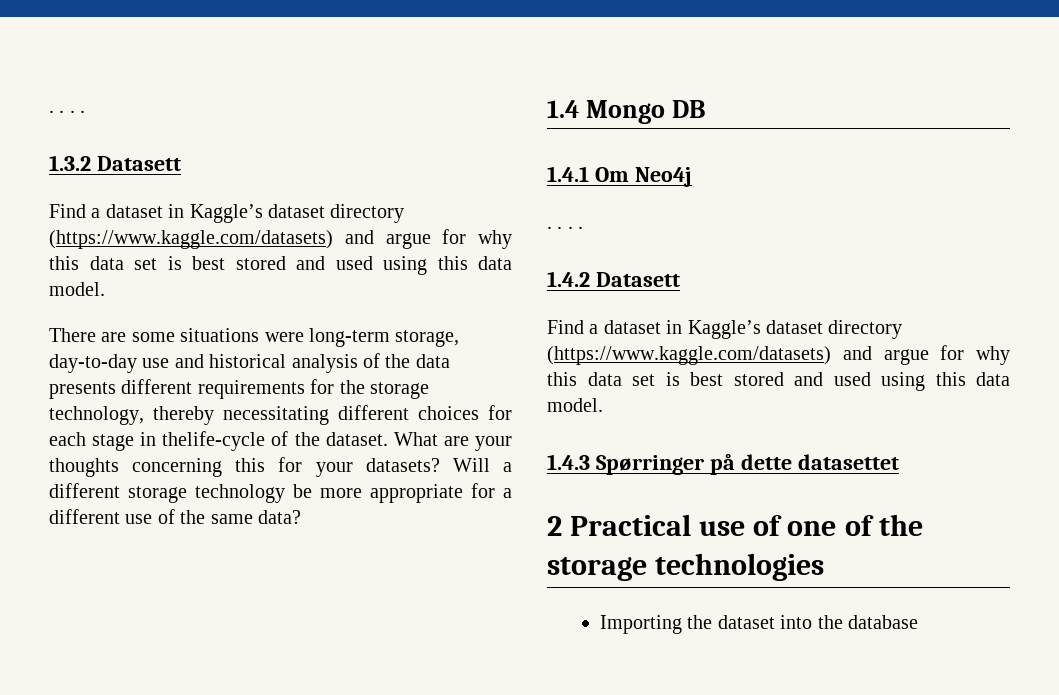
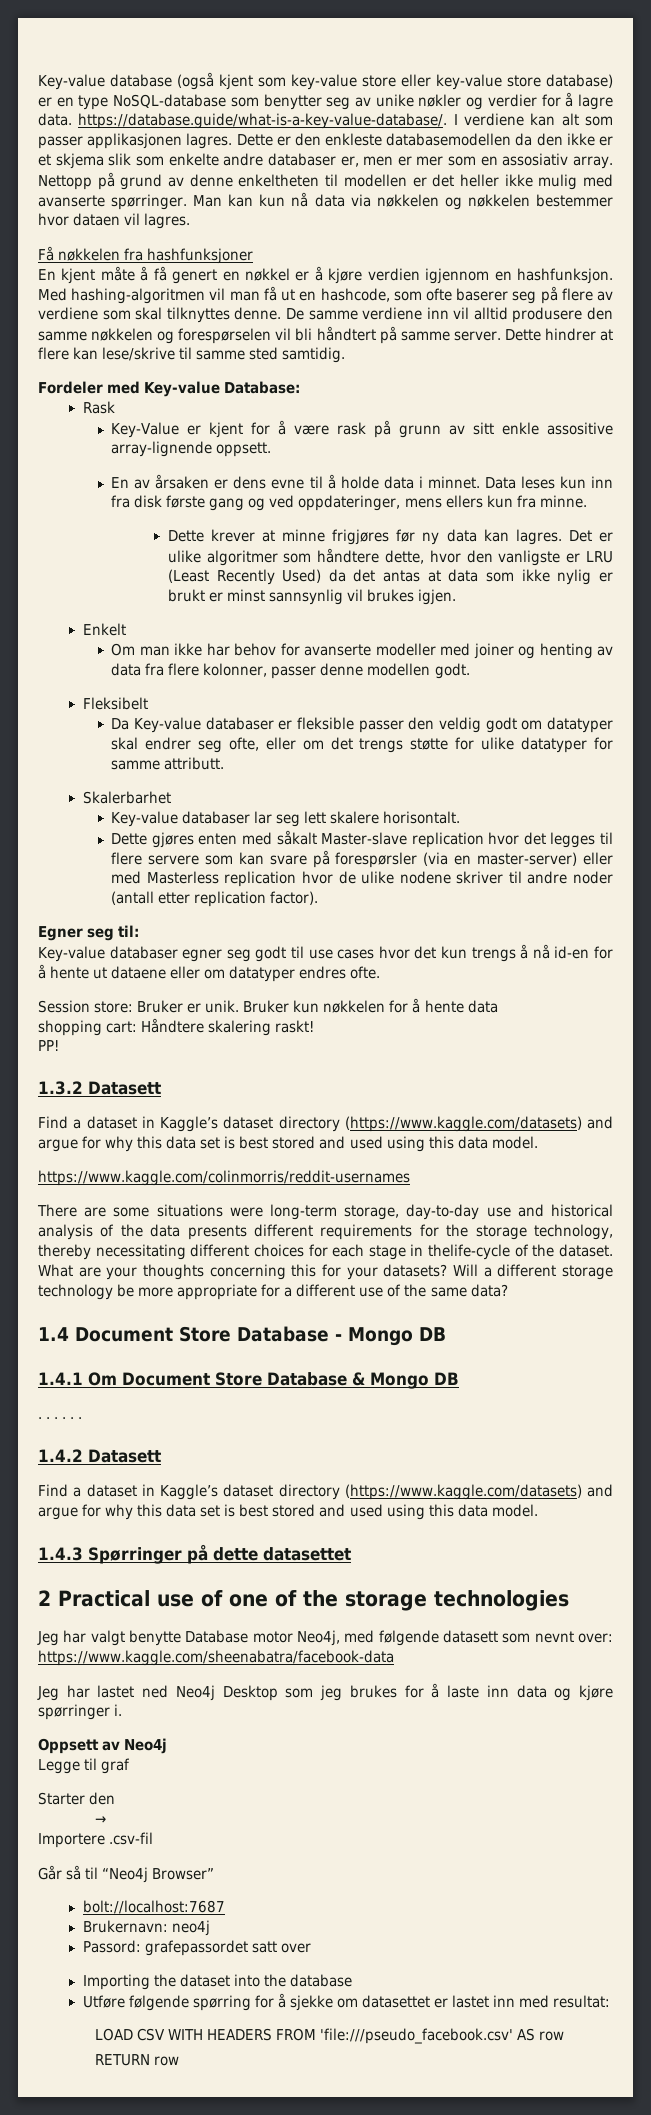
[49,110,86,113] . . . . -> [38,72,613,90] [38,92,613,110] [38,113,613,129] [38,133,614,149] [38,153,614,169] [38,172,613,190] [38,192,614,210] [38,213,191,229] [38,246,254,264] [38,266,614,284] [38,286,613,304] [38,307,613,323] [38,326,614,344] [38,347,346,363] [38,381,301,397] [82,401,115,414] [111,420,613,438] [111,441,272,457] [111,474,613,489] [111,495,587,511] [167,529,613,545] [167,548,613,566] [167,569,613,585] [167,589,457,605] [82,623,126,636] [111,643,613,659] [111,663,470,679] [82,697,148,710] [111,717,613,733] [111,737,614,753] [111,757,225,770] [82,791,171,804] [111,811,461,827] [111,830,613,848] [111,850,614,868] [111,871,613,887] [111,891,319,907] [38,925,140,941] [38,944,614,962] [38,964,381,982] [38,998,498,1013] [38,1018,315,1036] [38,1040,59,1051] Key-value database (også kjent som key-value store eller key-value store database) er en type NoSQL-database som benytter seg av unike nøkler og verdier for å lagre data. https://database.guide/what-is-a-key-value-database/. I verdiene kan alt som passer applikasjonen lagres. Dette er den enkleste databasemodellen da den ikke er et skjema slik som enkelte andre databaser er, men er mer som en assosiativ array. Nettopp på grund av denne enkeltheten til modellen er det heller ikke mulig med avanserte spørringer. Man kan kun nå data via nøkkelen og nøkkelen bestemmer hvor dataen vil lagres. // Få nøkkelen fra hashfunksjoner // En kjent måte å få genert en nøkkel er å kjøre verdien igjennom en hashfunksjon. Med hashing-algoritmen vil man få ut en hashcode, som ofte baserer seg på flere av verdiene som skal tilknyttes denne. De samme verdiene inn vil alltid produsere den samme nøkkelen og forespørselen vil bli håndtert på samme server. Dette hindrer at flere kan lese/skrive til samme sted samtidig. // Fordeler med Key-value Database: // Rask // Key-Value er kjent for å være rask på grunn av sitt enkle assositive array-lignende oppsett. // En av årsaken er dens evne til å holde data i minnet. Data leses kun inn fra disk første gang og ved oppdateringer, mens ellers kun fra minne. // Dette krever at minne frigjøres før ny data kan lagres. Det er ulike algoritmer som håndtere dette, hvor den vanligste er LRU (Least Recently Used) da det antas at data som ikke nylig er brukt er minst sannsynlig vil brukes igjen. // Enkelt // Om man ikke har behov for avanserte modeller med joiner og henting av data fra flere kolonner, passer denne modellen godt. // Fleksibelt // Da Key-value databaser er fleksible passer den veldig godt om datatyper skal endrer seg ofte, eller om det trengs støtte for ulike datatyper for samme attributt. // Skalerbarhet // Key-value databaser lar seg lett skalere horisontalt. // Dette gjøres enten med såkalt Master-slave replication hvor det legges til flere servere som kan svare på forespørsler (via en master-server) eller med Masterless replication hvor de ulike nodene skriver til andre noder (antall etter replication factor). // Egner seg til: // Key-value databaser egner seg godt til use cases hvor det kun trengs å nå id-en for å hente ut dataene eller om datatyper endres ofte. // Session store: Bruker er unik. Bruker kun nøkkelen for å hente data // shopping cart: Håndtere skalering raskt! // PP!
(105, 289) none -> [38,1170,410,1186] // https://www.kaggle.com/colinmorris/reddit-usernames
(579, 109) none -> [75,1326,342,1342] Document Store Database -
[634,167,692,187] [547,226,584,229] Neo4j // . . . . -> [122,1372,459,1389] [38,1417,83,1419] Document Store Database & Mongo DB // . . . . . .
(825, 567) none -> [37,1630,613,1646] [38,1650,394,1666] [37,1683,614,1701] [38,1704,123,1720] [38,1738,168,1754] [38,1758,131,1774] [38,1792,116,1805] [94,1816,106,1824] [38,1832,154,1848] [38,1865,215,1883] [82,1900,225,1914] [82,1920,210,1936] [82,1940,311,1956] // Jeg har valgt benytte Database motor Neo4j, med følgende datasett som nevnt over: https://www.kaggle.com/sheenabatra/facebook-data // Jeg har lastet ned Neo4j Desktop som jeg brukes for å laste inn data og kjøre spørringer i. // Oppsett av Neo4j // Legge til graf // Starter den // → // Importere .csv-fil // Går så til “Neo4j Browser” // bolt://localhost:7687 // Brukernavn: neo4j // Passord: grafepassordet satt over
(919, 622) none -> [82,1993,611,2011] [94,2028,565,2044] [94,2054,179,2066] // Utføre følgende spørring for å sjekke om datasettet er lastet inn med resultat: // LOAD CSV WITH HEADERS FROM 'file:///pseudo_facebook.csv' AS row // RETURN row

